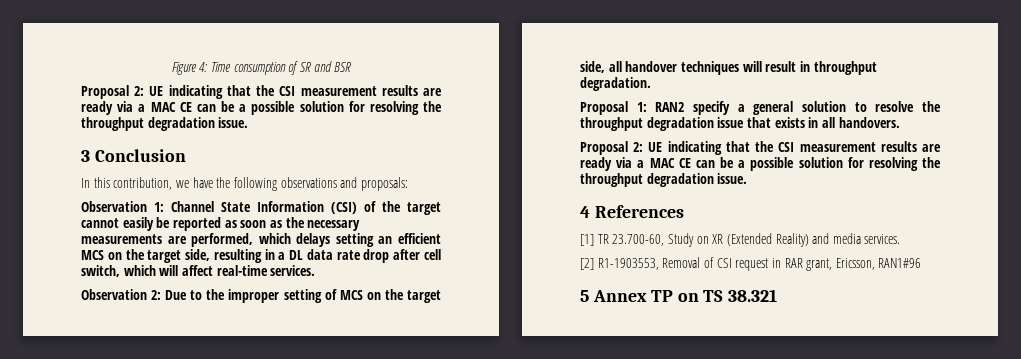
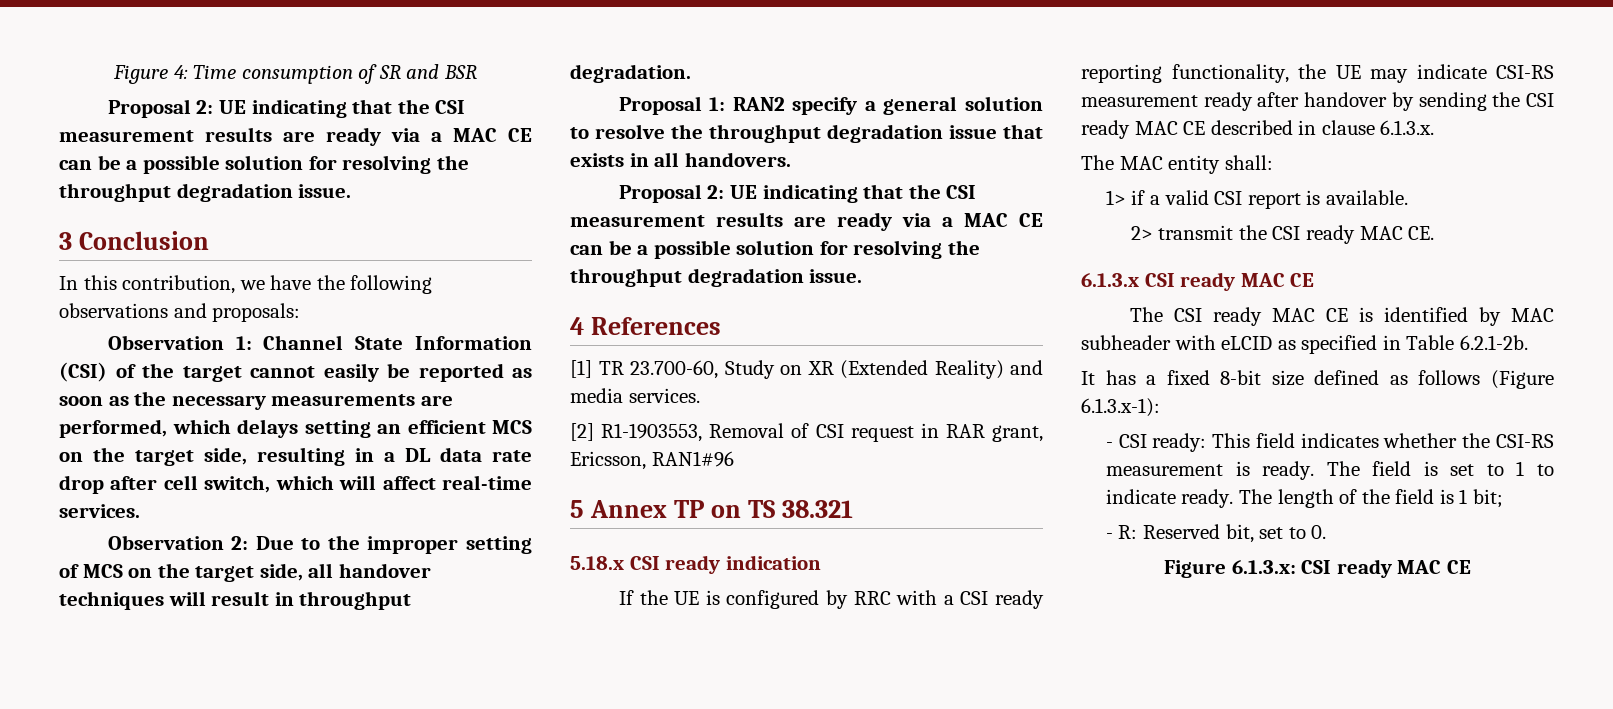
(778, 295) none -> [570,555,821,574] [618,590,1044,609] [1081,64,1554,83] [1081,92,1554,111] [1081,120,1435,139] [1081,155,1273,174] [1105,190,1408,209] [1130,225,1435,244] [1081,272,1315,291] [1129,307,1554,326] [1081,335,1528,354] [1081,370,1554,389] [1081,398,1160,417] [1105,433,1554,452] [1105,461,1554,480] [1105,489,1503,508] [1105,524,1327,543] [1164,559,1471,578] // 5.18.x CSI ready indication // If the UE is configured by RRC with a CSI ready reporting functionality, the UE may indicate CSI-RS measurement ready after handover by sending the CSI ready MAC CE described in clause 6.1.3.x. // The MAC entity shall: // 1> if a valid CSI report is available. // 2> transmit the CSI ready MAC CE. // 6.1.3.x CSI ready MAC CE // The CSI ready MAC CE is identified by MAC subheader with eLCID as specified in Table 6.2.1-2b. // It has a fixed 8-bit size defined as follows (Figure 6.1.3.x-1): // - CSI ready: This field indicates whether the CSI-RS measurement is ready. The field is set to 1 to indicate ready. The length of the field is 1 bit; // - R: Reserved bit, set to 0. // Figure 6.1.3.x: CSI ready MAC CE

